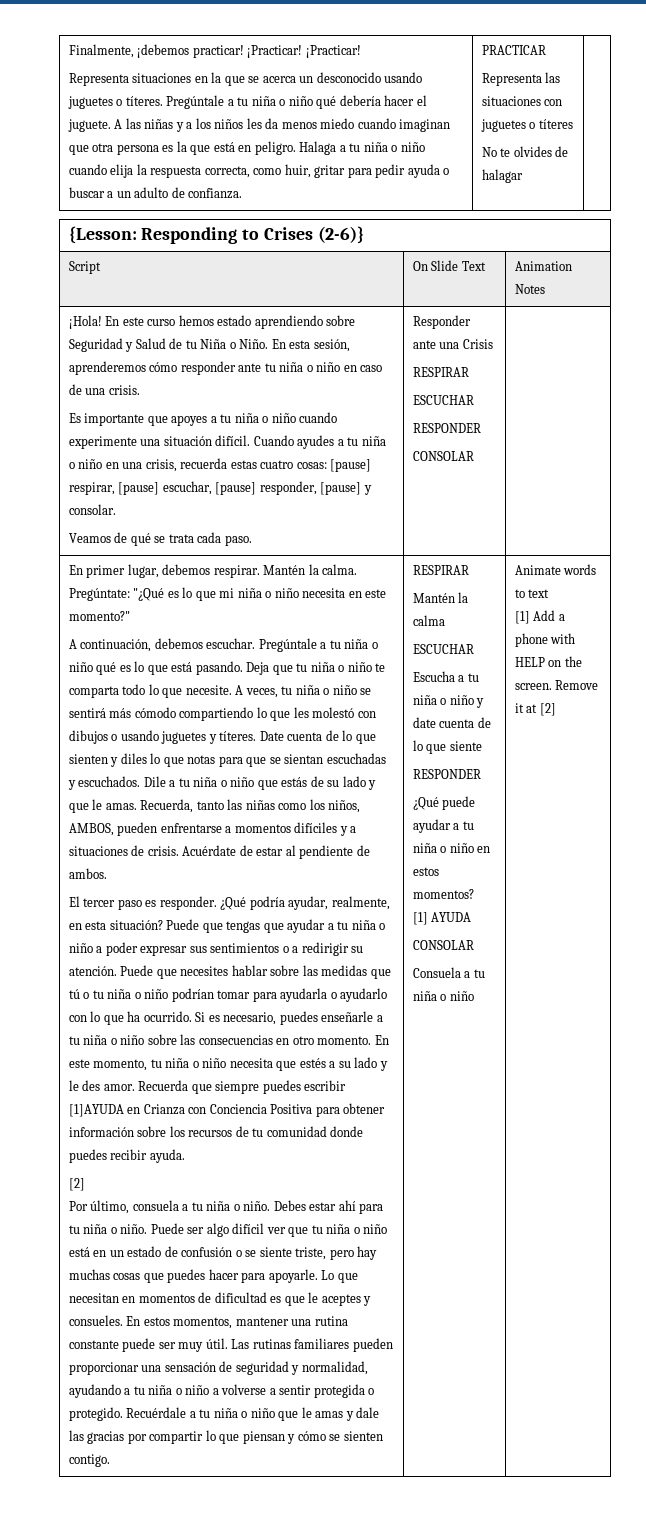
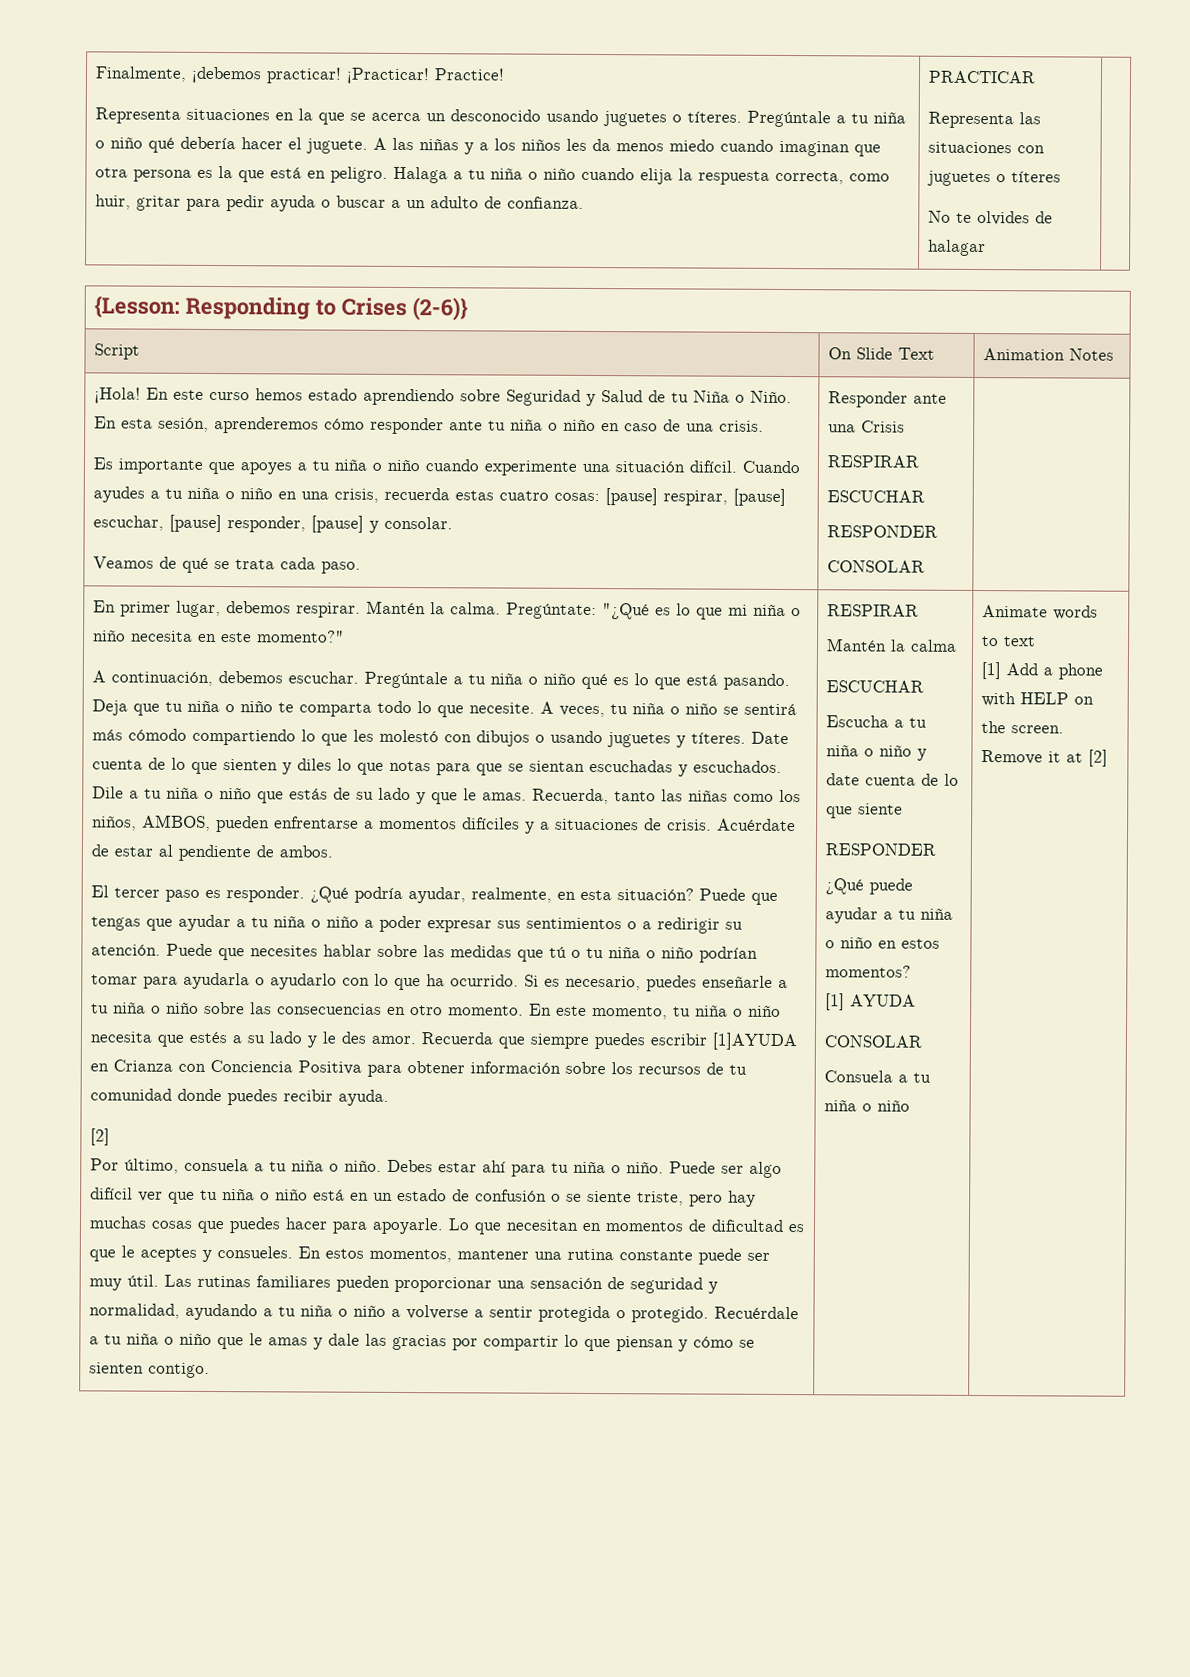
[305,45,361,58] ¡Practicar! -> [434,68,506,81] Practice!

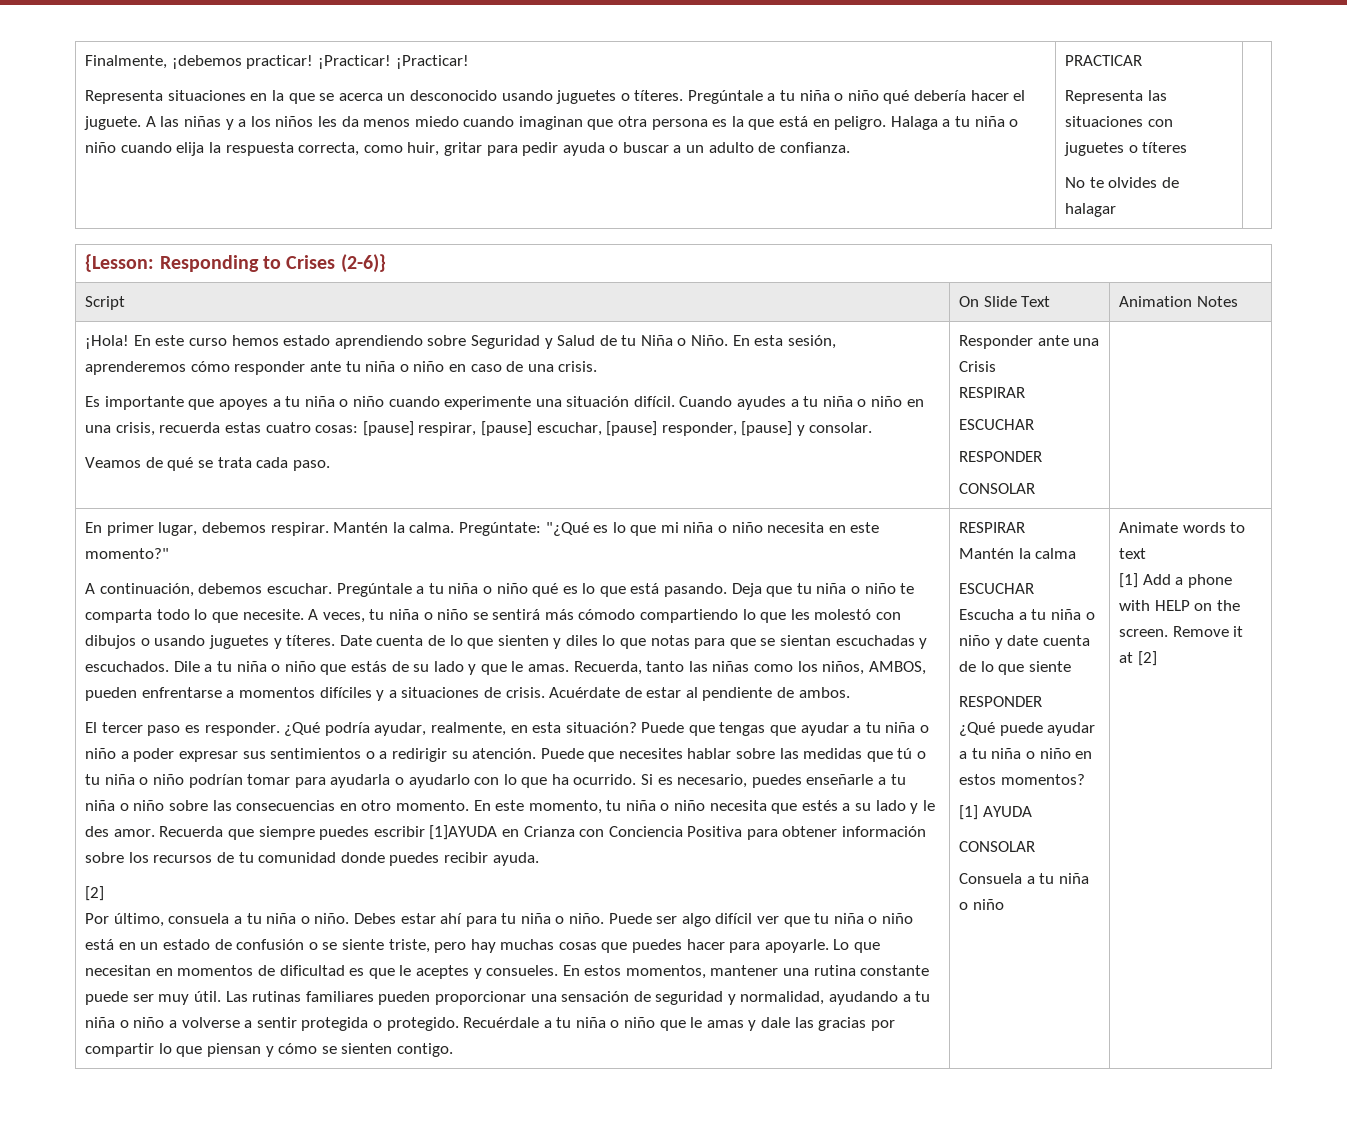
[434,68,506,81] Practice! -> [395,55,469,69] ¡Practicar!

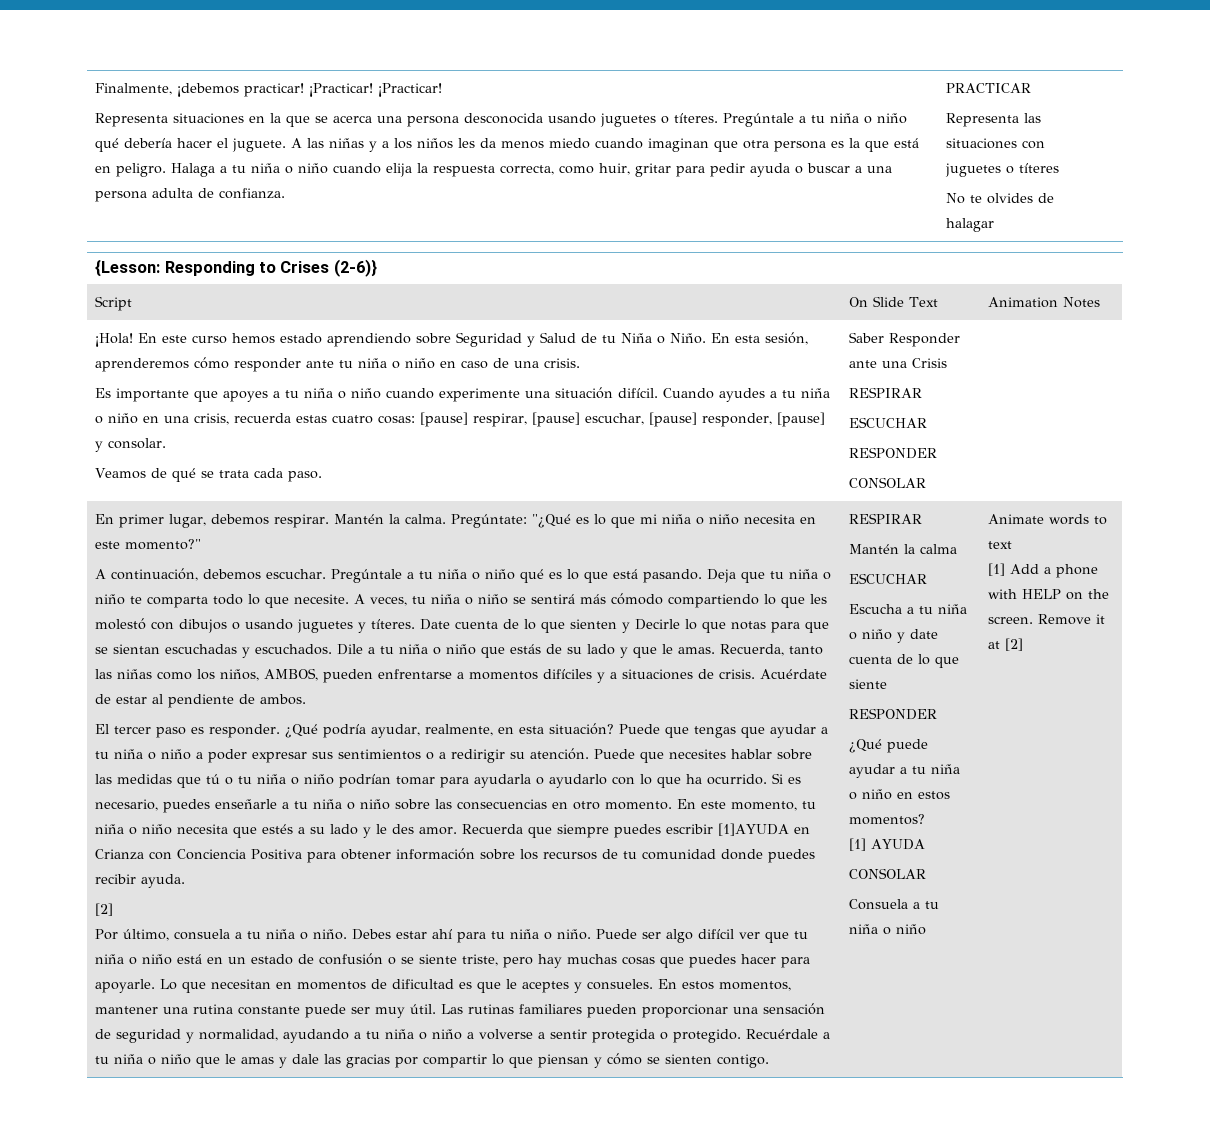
[387,90,497,101] un desconocido -> [377,113,544,127] una persona desconocida
[686,142,754,153] un adulto -> [867,166,893,173] [95,188,194,202] una persona adulta
(330, 465) none -> [849,332,885,343] Saber
[565,635,598,646] diles -> [635,619,681,630] Decirle

